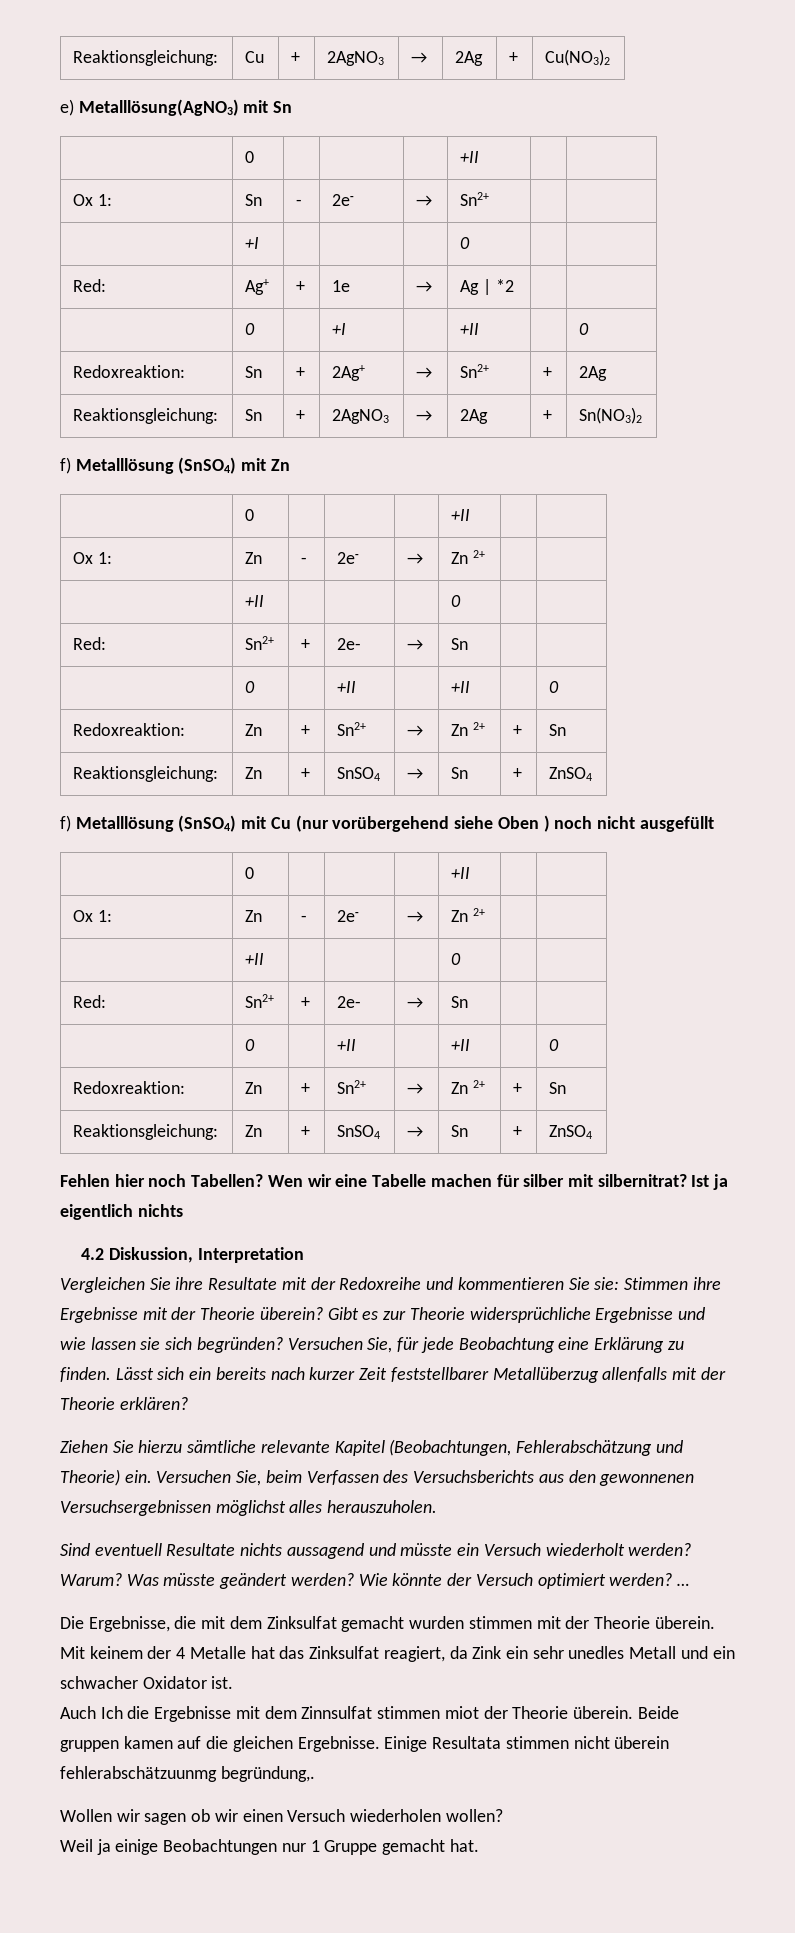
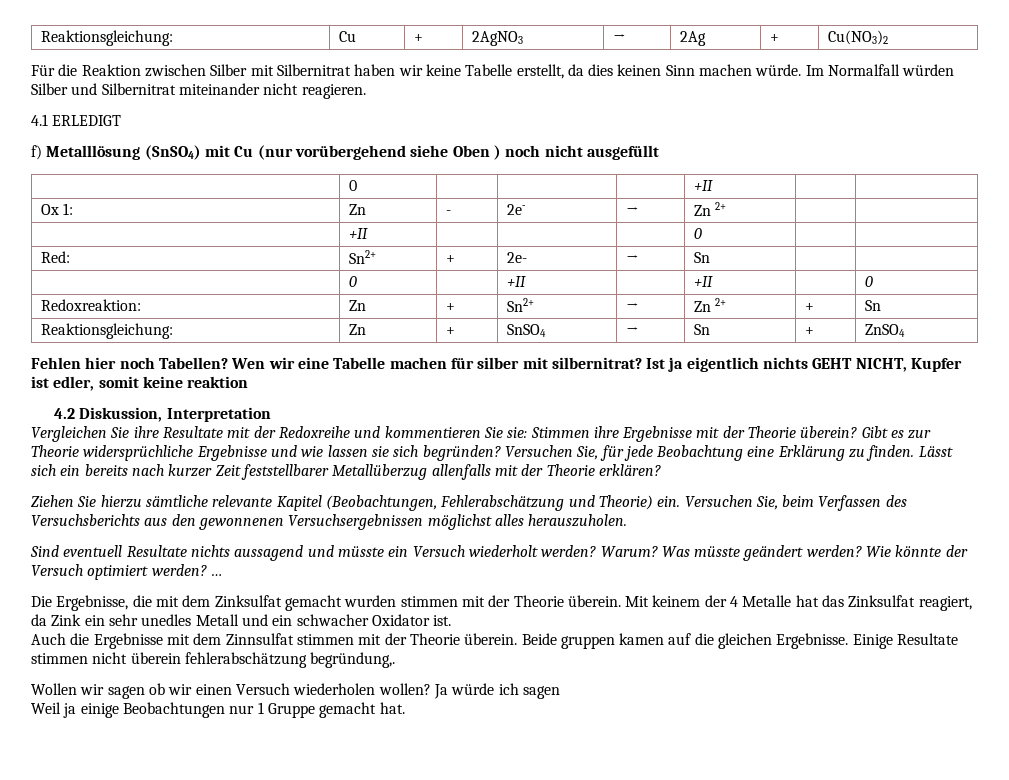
[60,99,293,116] [245,151,255,163] [460,151,480,163] [73,194,112,206] [245,194,263,206] [296,199,303,206] [332,194,355,206] [416,195,433,206] [460,192,490,206] [245,237,260,249] [460,237,471,249] [73,279,107,292] [245,279,270,295] [296,281,306,292] [332,280,351,292] [416,281,433,292] [460,279,514,295] [245,323,256,335] [332,323,347,335] [460,323,480,335] [579,323,590,335] [73,365,186,378] [245,366,263,378] [296,367,306,378] [332,365,366,381] [416,367,433,378] [460,364,490,378] [543,367,553,378] [579,366,608,381] [73,408,219,424] [245,409,263,421] [296,410,306,421] [332,409,390,424] [416,410,433,421] [460,409,489,424] [543,410,553,421] [579,407,643,424] [60,457,290,474] [245,509,255,521] [451,509,471,521] [73,552,112,564] [245,552,263,564] [301,557,308,564] [337,552,360,564] [407,553,424,564] [451,550,485,564] [245,595,265,607] [451,595,462,607] [73,637,107,650] [245,636,275,650] [301,639,311,650] [337,638,362,650] [407,639,424,650] [451,638,469,650] [245,681,256,693] [337,681,357,693] [451,681,471,693] [549,681,560,693] [73,723,186,736] [245,724,263,736] [301,725,311,736] [337,722,367,736] [407,725,424,736] [451,722,485,736] [513,725,523,736] [549,724,567,736] [73,766,219,782] [245,767,263,779] [301,768,311,779] [337,767,381,781] [407,768,424,779] [451,767,469,779] [513,768,523,779] [549,767,593,781] e) Metalllösung(AgNO3) mit Sn // | 0 | | | | +II | | // Ox 1: | Sn | - | 2e- | → | Sn2+ | | // | +I | | | | 0 | | // Red: | Ag+ | + | 1e | → | Ag | *2 | | // | 0 | | +I | | +II | | 0 // Redoxreaktion: | Sn | + | 2Ag+ | → | Sn2+ | + | 2Ag // Reaktionsgleichung: | Sn | + | 2AgNO3 | → | 2Ag | + | Sn(NO3)2 // f) Metalllösung (SnSO4) mit Zn // | 0 | | | | +II | | // Ox 1: | Zn | - | 2e- | → | Zn 2+ | | // | +II | | | | 0 | | // Red: | Sn2+ | + | 2e- | → | Sn | | // | 0 | | +II | | +II | | 0 // Redoxreaktion: | Zn | + | Sn2+ | → | Zn 2+ | + | Sn // Reaktionsgleichung: | Zn | + | SnSO4 | → | Sn | + | ZnSO4 -> [31,64,955,79] [31,83,366,99] [31,114,122,126] Für die Reaktion zwischen Silber mit Silbernitrat haben wir keine Tabelle erstellt, da dies keinen Sinn machen würde. Im Normalfall würden Silber und Silbernitrat miteinander nicht reagieren. // 4.1 ERLEDIGT
(183, 1210) none -> [812,358,963,372] [31,376,249,391] GEHT NICHT, Kupfer ist edler, somit keine reaktion
[100,1706,123,1719] Ich -> (66, 639) none
[444,1706,479,1719] miot -> [358,634,382,645] mit
[432,1736,502,1749] Resultata -> [897,633,959,645] Resultate
[60,1766,217,1782] fehlerabschätzuunmg -> [184,652,307,668] fehlerabschätzung
(503, 1815) none -> [433,683,560,699] Ja würde ich sagen

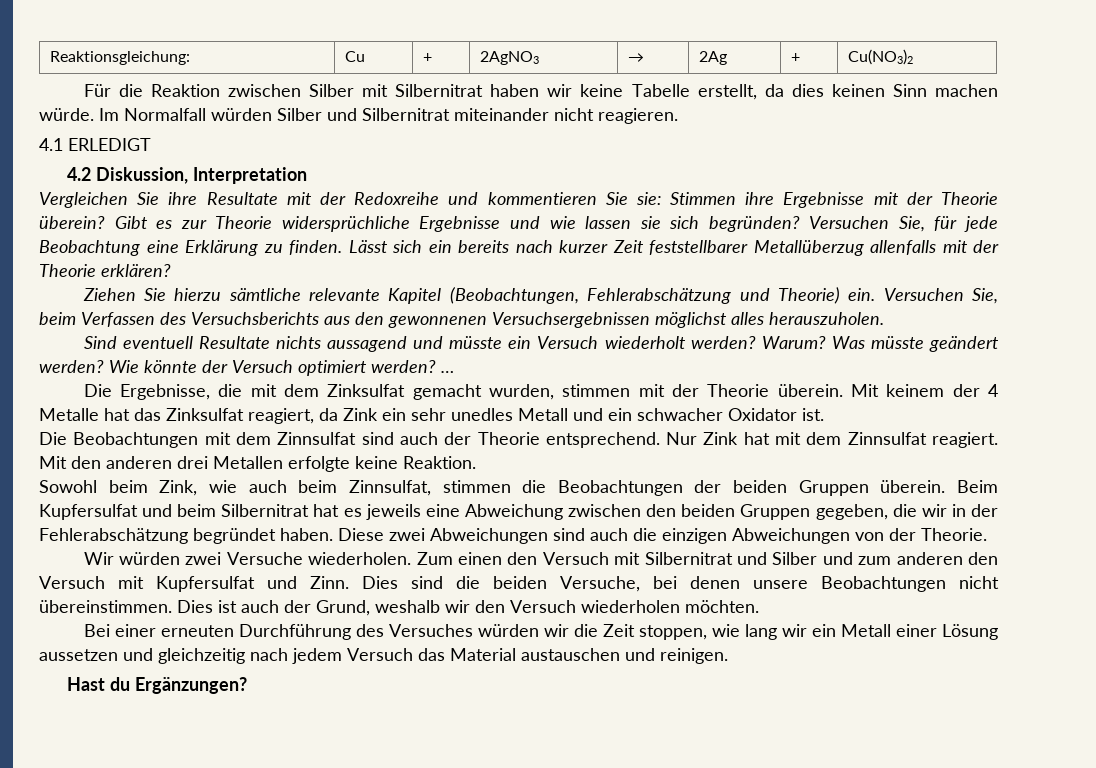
[31,145,659,160] [349,180,358,191] [694,180,714,191] [41,203,74,215] [349,204,367,215] [446,210,452,215] [507,204,526,215] [626,207,640,215] [694,202,727,216] [349,228,369,239] [694,228,703,239] [41,251,71,263] [349,250,377,264] [446,255,456,263] [507,252,528,263] [626,255,640,263] [694,252,711,263] [349,276,358,287] [507,276,527,287] [694,276,714,287] [865,276,874,287] [41,299,142,311] [349,300,367,311] [446,303,456,311] [507,298,535,312] [626,303,640,311] [694,298,727,312] [805,303,815,311] [865,300,882,311] [41,323,174,339] [349,324,367,335] [446,327,456,335] [507,324,547,337] [626,327,640,335] [694,324,711,335] [805,327,815,335] [865,324,906,337] [31,357,963,372] [31,376,249,391] // f) Metalllösung (SnSO4) mit Cu (nur vorübergehend siehe Oben ) noch nicht ausgefüllt // | 0 | | | | +II | | // Ox 1: | Zn | - | 2e- | → | Zn 2+ | | // | +II | | | | 0 | | // Red: | Sn2+ | + | 2e- | → | Sn | | // | 0 | | +II | | +II | | 0 // Redoxreaktion: | Zn | + | Sn2+ | → | Zn 2+ | + | Sn // Reaktionsgleichung: | Zn | + | SnSO4 | → | Sn | + | ZnSO4 // Fehlen hier noch Tabellen? Wen wir eine Tabelle machen für silber mit silbernitrat? Ist ja eigentlich nichts GEHT NICHT, Kupfer ist edler, somit keine reaktion -> (151, 144) none
[344,595,397,607] wurden -> [488,384,554,400] wurden,
[31,633,959,649] [31,652,396,668] [31,683,560,699] [31,702,405,718] Auch die Ergebnisse mit dem Zinnsulfat stimmen mit der Theorie überein. Beide gruppen kamen auf die gleichen Ergebnisse. Einige Resultate stimmen nicht überein fehlerabschätzung begründung,. // Wollen wir sagen ob wir einen Versuch wiederholen wollen? Ja würde ich sagen // Weil ja einige Beobachtungen nur 1 Gruppe gemacht hat. -> [39,432,998,448] [39,456,476,472] [39,480,998,496] [39,504,999,520] [39,528,987,544] [83,552,999,565] [39,576,999,592] [39,600,759,616] [83,624,999,640] [39,648,728,664] [66,677,247,694] Die Beobachtungen mit dem Zinnsulfat sind auch der Theorie entsprechend. Nur Zink hat mit dem Zinnsulfat reagiert. Mit den anderen drei Metallen erfolgte keine Reaktion. // Sowohl beim Zink, wie auch beim Zinnsulfat, stimmen die Beobachtungen der beiden Gruppen überein. Beim Kupfersulfat und beim Silbernitrat hat es jeweils eine Abweichung zwischen den beiden Gruppen gegeben, die wir in der Fehlerabschätzung begründet haben. Diese zwei Abweichungen sind auch die einzigen Abweichungen von der Theorie. // Wir würden zwei Versuche wiederholen. Zum einen den Versuch mit Silbernitrat und Silber und zum anderen den Versuch mit Kupfersulfat und Zinn. Dies sind die beiden Versuche, bei denen unsere Beobachtungen nicht übereinstimmen. Dies ist auch der Grund, weshalb wir den Versuch wiederholen möchten. // Bei einer erneuten Durchführung des Versuches würden wir die Zeit stoppen, wie lang wir ein Metall einer Lösung aussetzen und gleichzeitig nach jedem Versuch das Material austauschen und reinigen. // Hast du Ergänzungen?

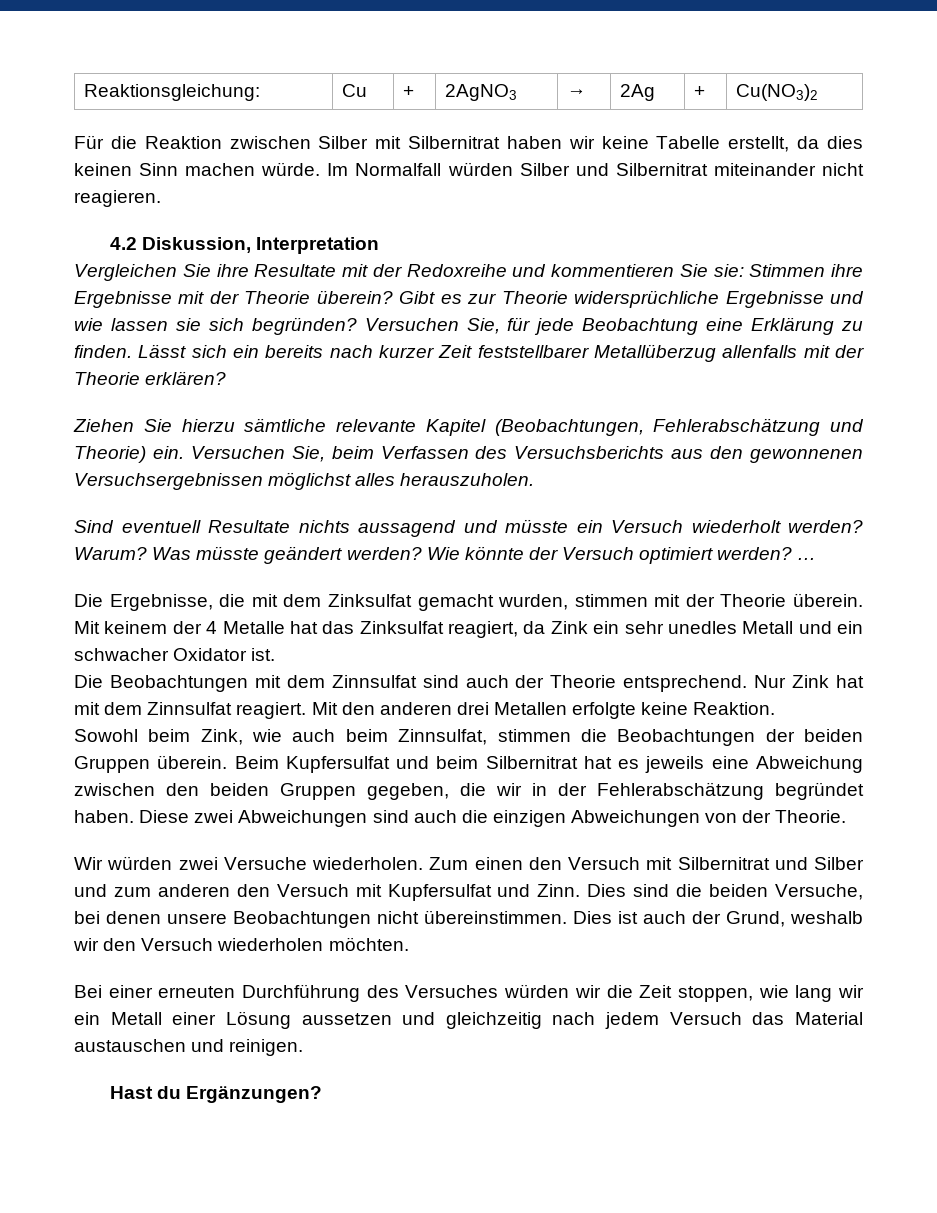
[39,138,151,151] // 4.1 ERLEDIGT -> (161, 198) none

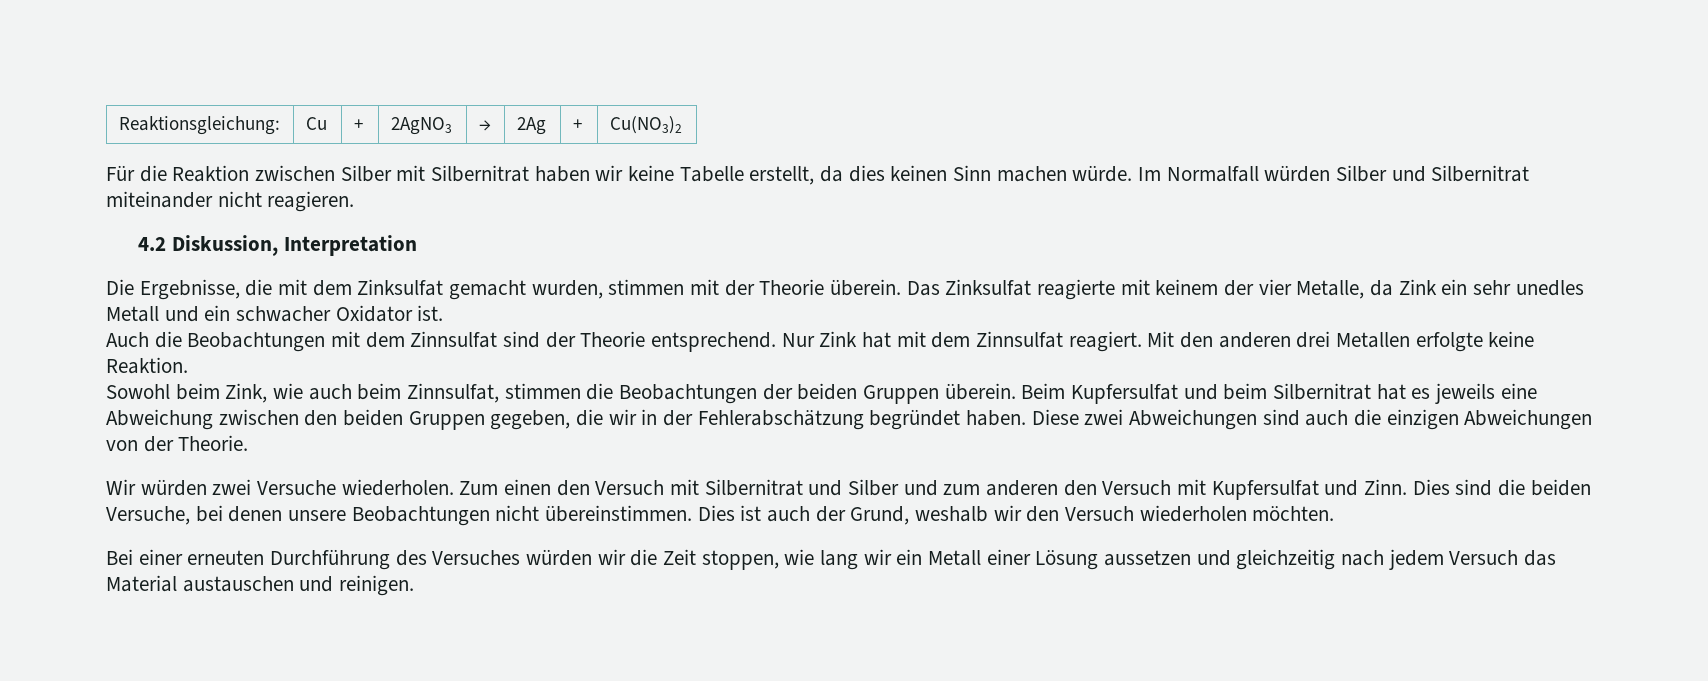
[74,264,863,281] [74,290,864,308] [74,317,863,335] [74,344,865,362] [74,371,227,385] [73,418,864,436] [74,446,863,463] [74,472,535,490] [74,519,863,537] [74,546,817,564] // Vergleichen Sie ihre Resultate mit der Redoxreihe und kommentieren Sie sie: Stimmen ihre Ergebnisse mit der Theorie überein? Gibt es zur Theorie widersprüchliche Ergebnisse und wie lassen sie sich begründen? Versuchen Sie, für jede Beobachtung eine Erklärung zu finden. Lässt sich ein bereits nach kurzer Zeit feststellbarer Metallüberzug allenfalls mit der Theorie erklären? // Ziehen Sie hierzu sämtliche relevante Kapitel (Beobachtungen, Fehlerabschätzung und Theorie) ein. Versuchen Sie, beim Verfassen des Versuchsberichts aus den gewonnenen Versuchsergebnissen möglichst alles herauszuholen. // Sind eventuell Resultate nichts aussagend und müsste ein Versuch wiederholt werden? Warum? Was müsste geändert werden? Wie könnte der Versuch optimiert werden? … -> (417, 245) none
[74,621,518,638] Mit keinem der 4 Metalle hat das Zinksulfat reagiert, -> [906,279,1365,300] Das Zinksulfat reagierte mit keinem der vier Metalle,
[74,675,103,688] Die -> [106,331,182,348] Auch die
[465,675,509,688] auch -> (541, 339) none
[110,1086,323,1103] // Hast du Ergänzungen? -> (415, 585) none

